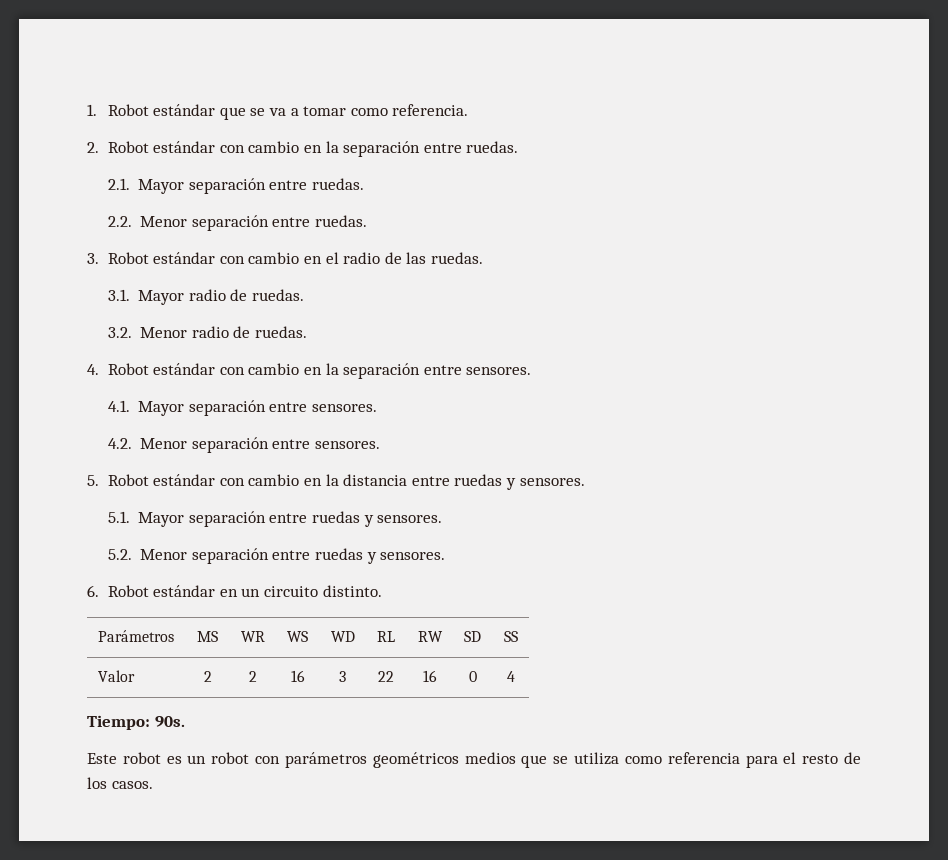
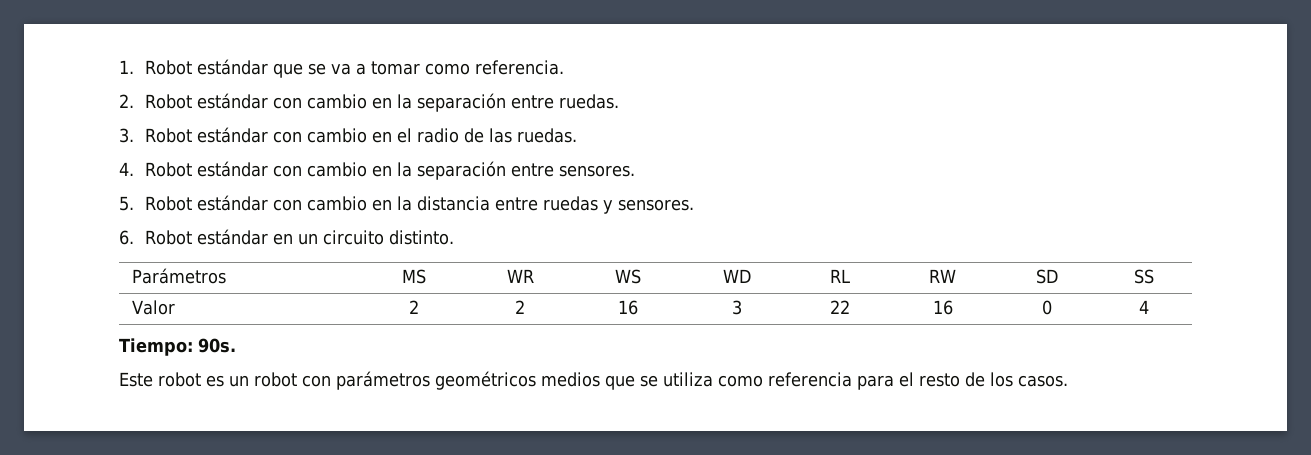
[107,178,364,194] [107,215,367,231] // 2.1. Mayor separación entre ruedas. // 2.2. Menor separación entre ruedas. -> (619, 101) none
[107,289,304,305] [107,326,307,338] // 3.1. Mayor radio de ruedas. // 3.2. Menor radio de ruedas. -> (577, 135) none
[107,400,377,416] [107,437,380,453] // 4.1. Mayor separación entre sensores. // 4.2. Menor separación entre sensores. -> (635, 171) none
[107,511,443,527] [107,548,446,564] // 5.1. Mayor separación entre ruedas y sensores. // 5.2. Menor separación entre ruedas y sensores. -> (694, 205) none

